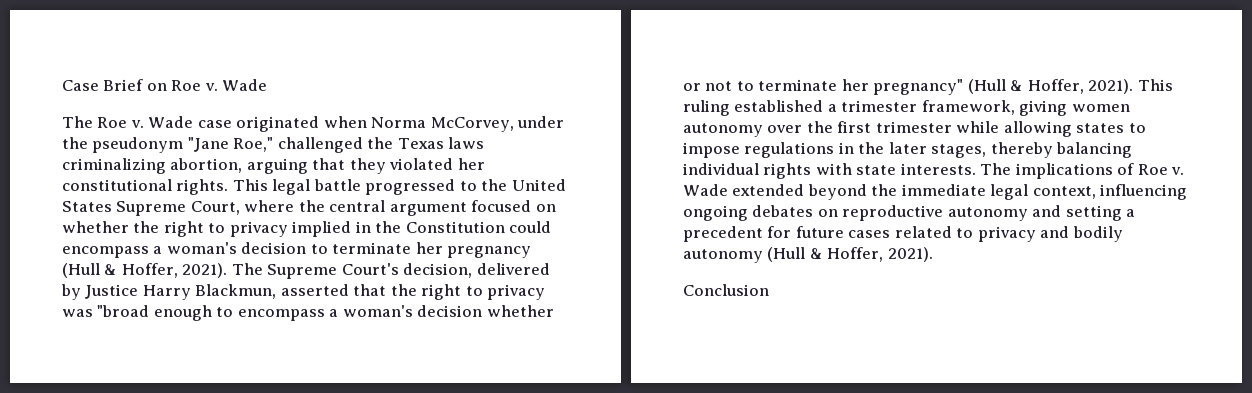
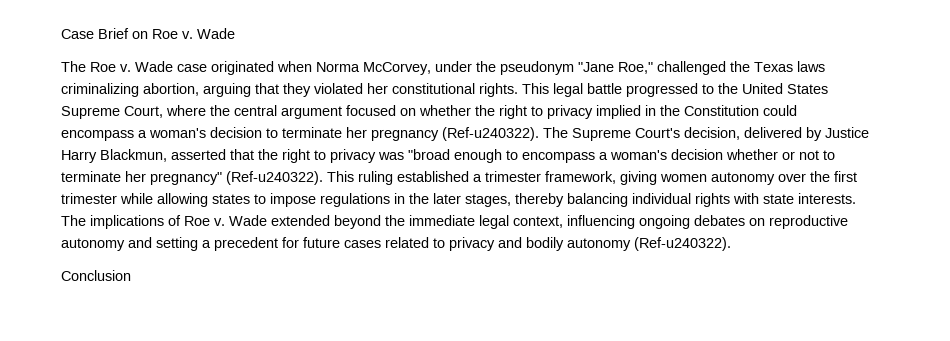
[62,263,228,278] (Hull & Hoffer, 2021). -> [442,127,539,141] (Ref-u240322).
[967,79,1134,94] (Hull & Hoffer, 2021). -> [226,171,323,185] (Ref-u240322).
[767,247,933,262] (Hull & Hoffer, 2021). -> [634,237,731,251] (Ref-u240322).

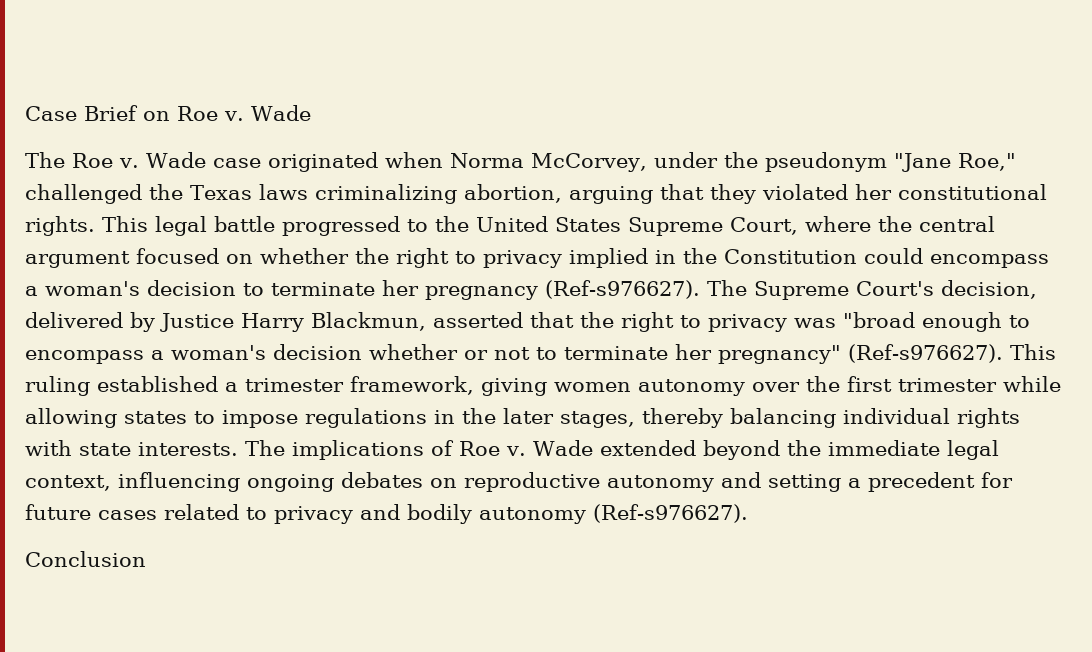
[442,127,539,141] (Ref-u240322). -> [545,280,700,299] (Ref-s976627).
[226,171,323,185] (Ref-u240322). -> [848,344,1003,363] (Ref-s976627).
[634,237,731,251] (Ref-u240322). -> [593,504,748,523] (Ref-s976627).

